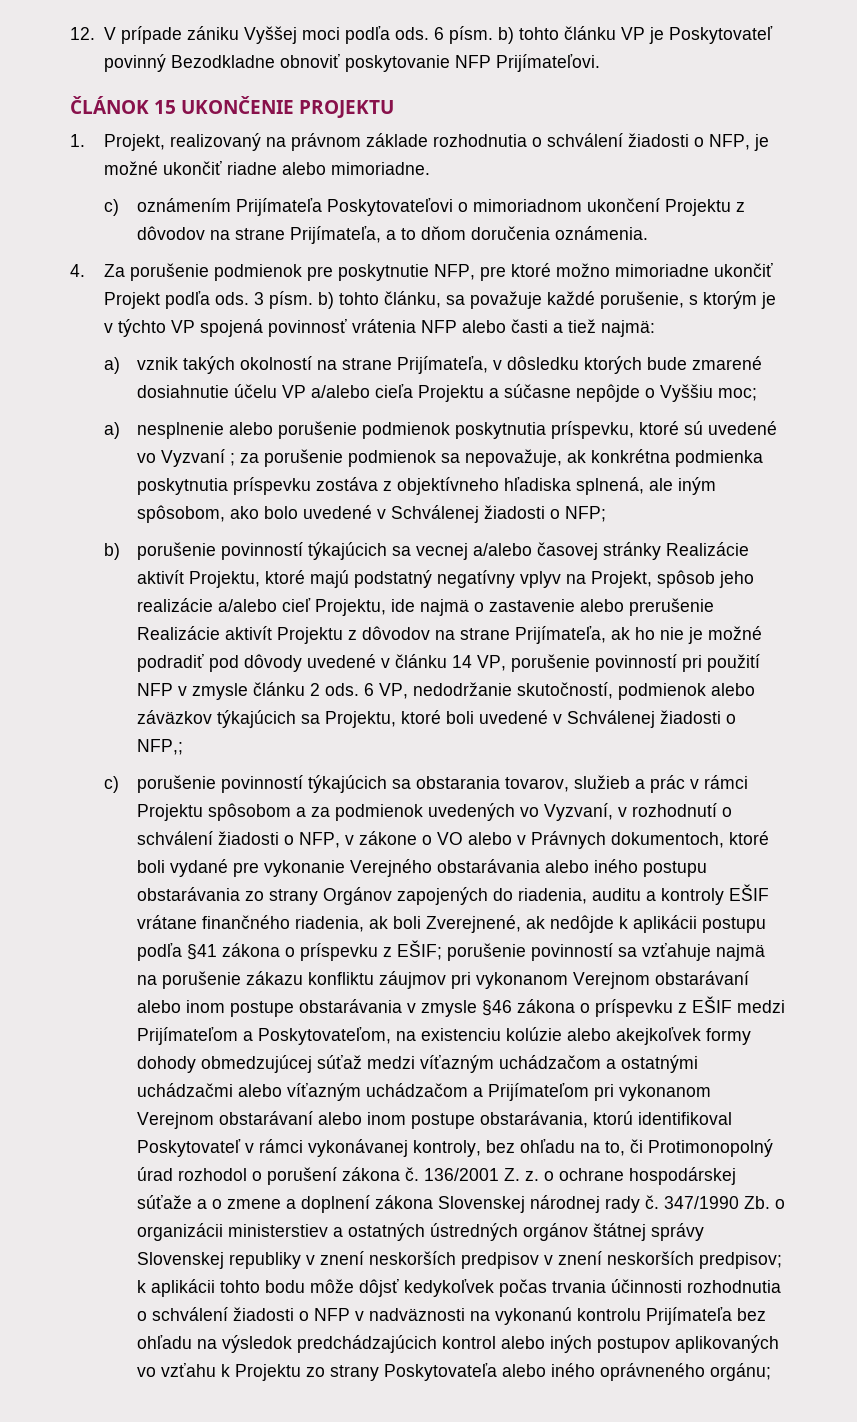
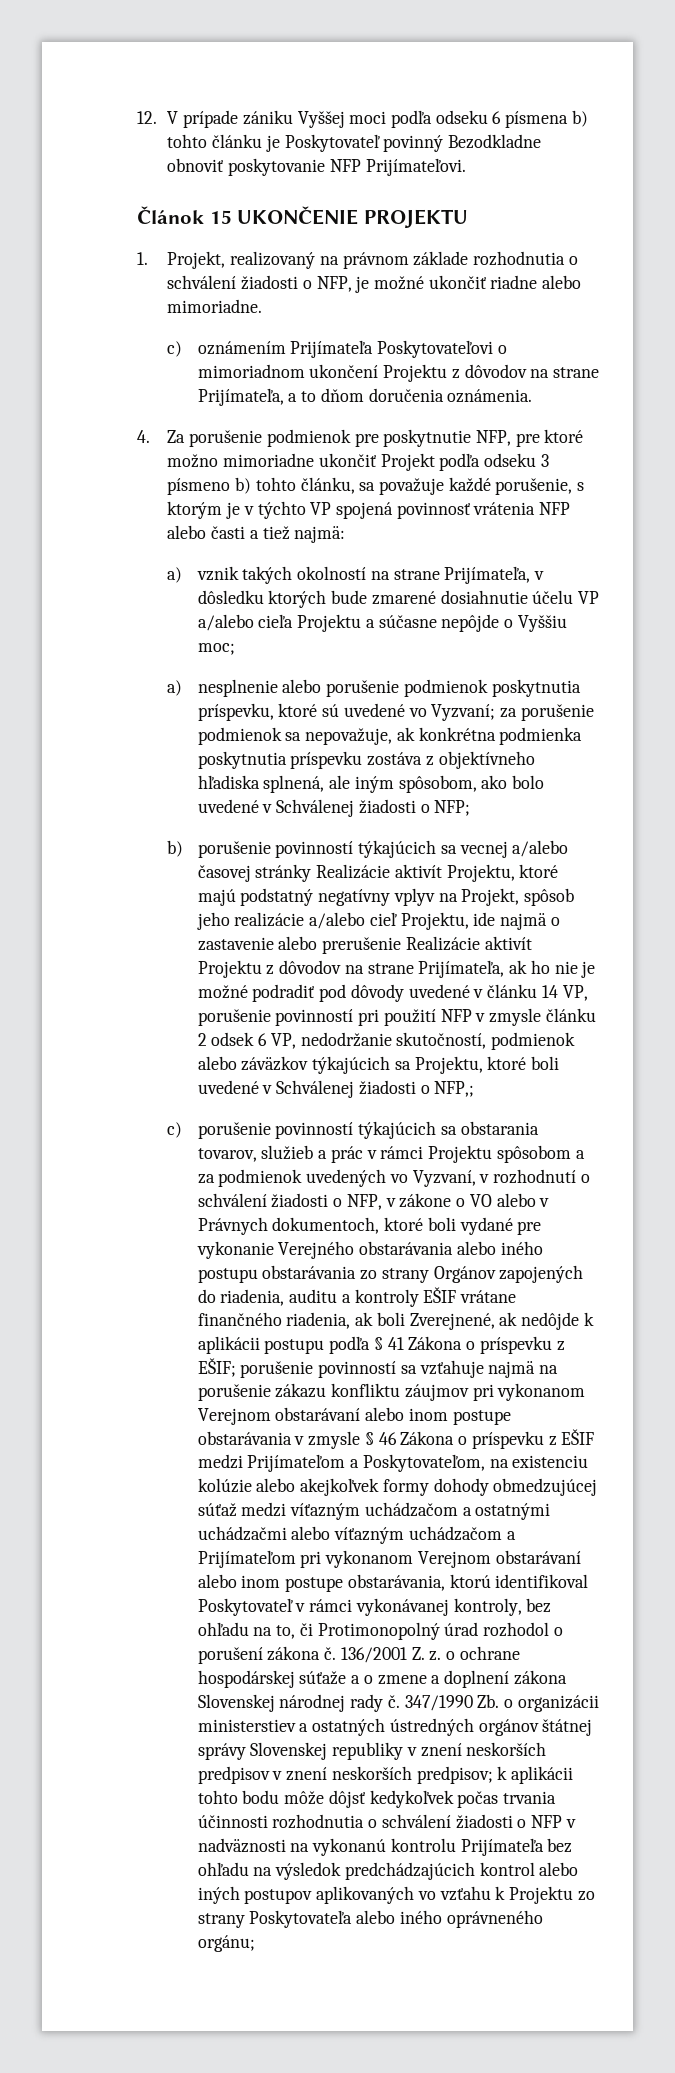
[394,26,493,44] ods. 6 písm. -> [435,110,569,128] odseku 6 písmena
[620,27,645,40] VP -> (263, 141) none
[70,96,149,114] ČLÁNOK -> [137,206,204,224] Článok
[214,291,313,309] ods. 3 písm. -> [483,453,549,467] [167,478,231,495] odseku 3 písmeno
[161,449,236,467] Vyzvaní ; -> [431,704,496,721] Vyzvaní;
[325,683,360,696] ods. -> [211,1032,255,1046] odsek
[187,943,281,960] §41 zákona -> [373,1336,463,1350] § 41 Zákona
[482,999,576,1016] §46 zákona -> [364,1431,455,1445] § 46 Zákona

